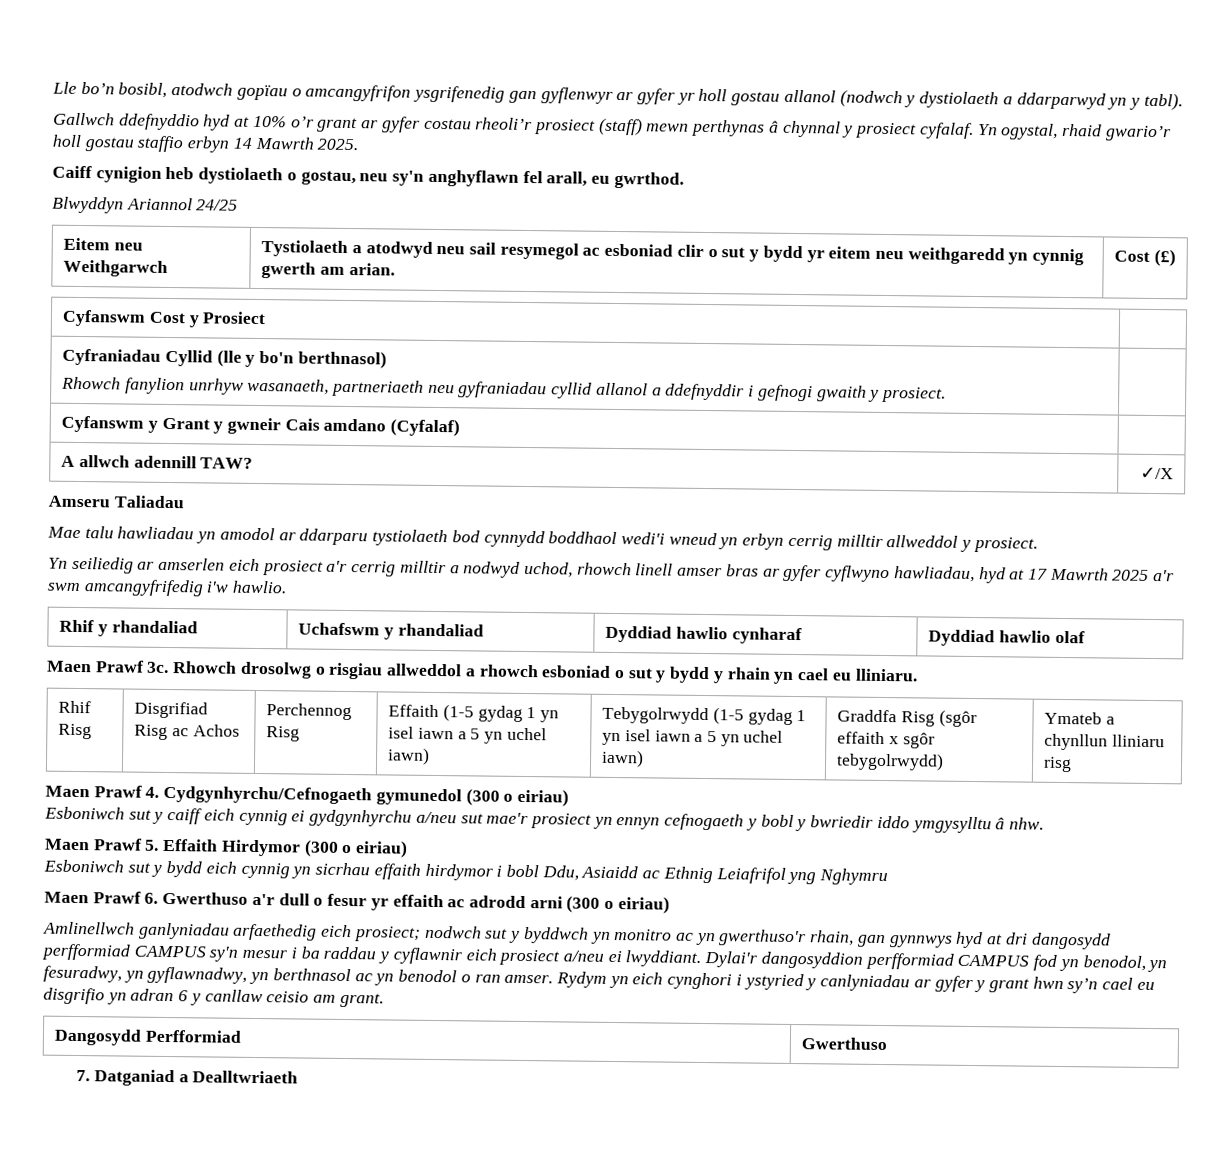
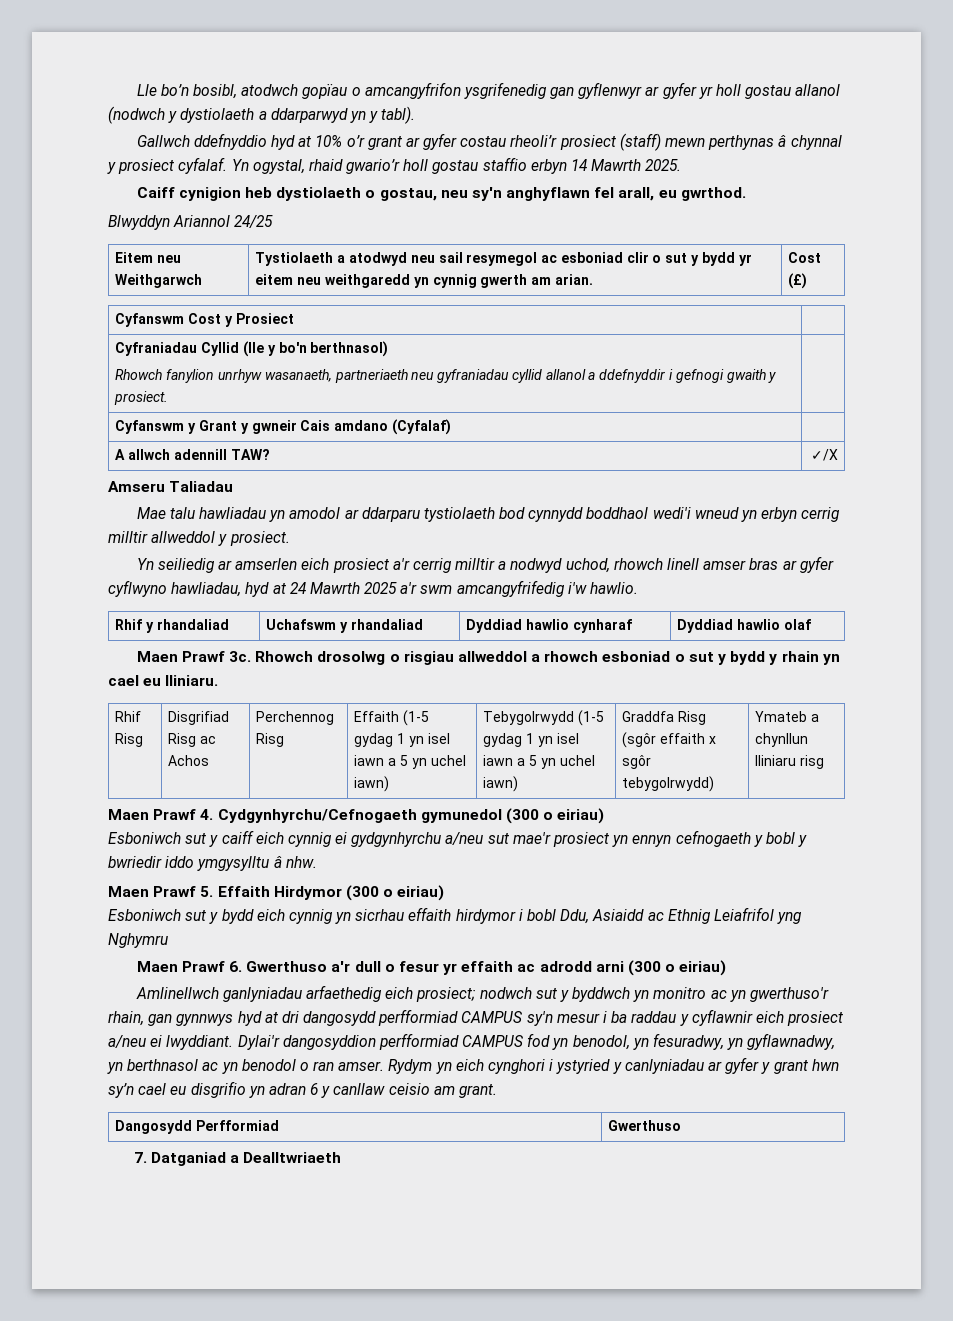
[1027,568,1048,580] 17 -> [289,582,306,594] 24

